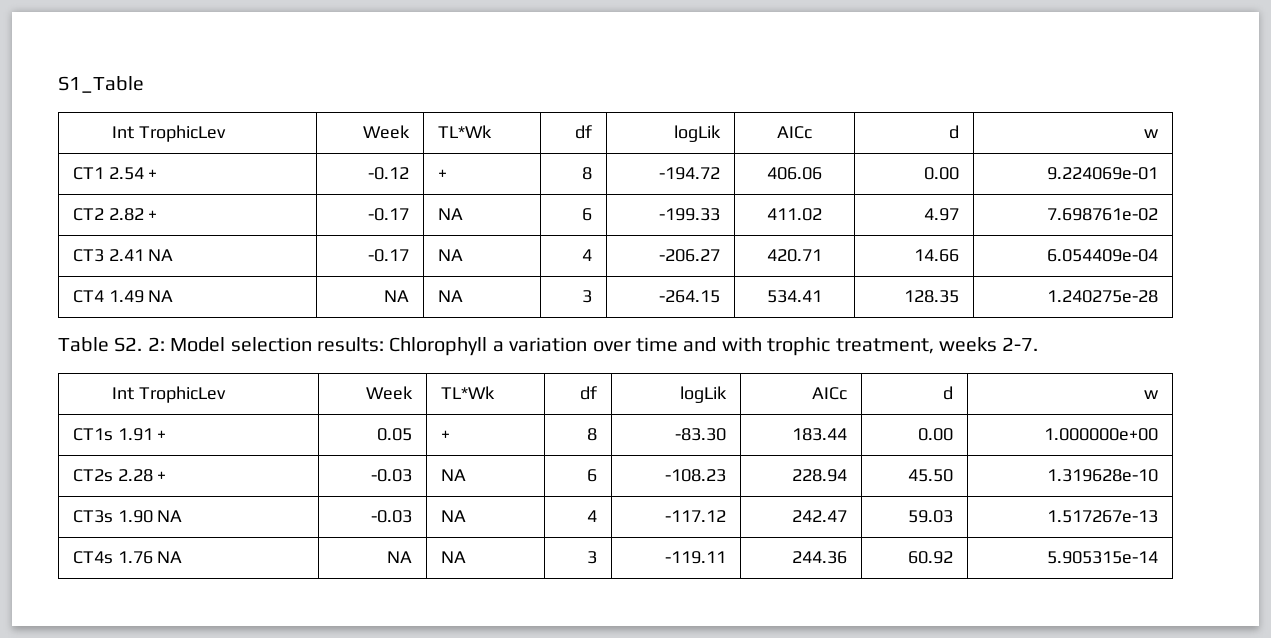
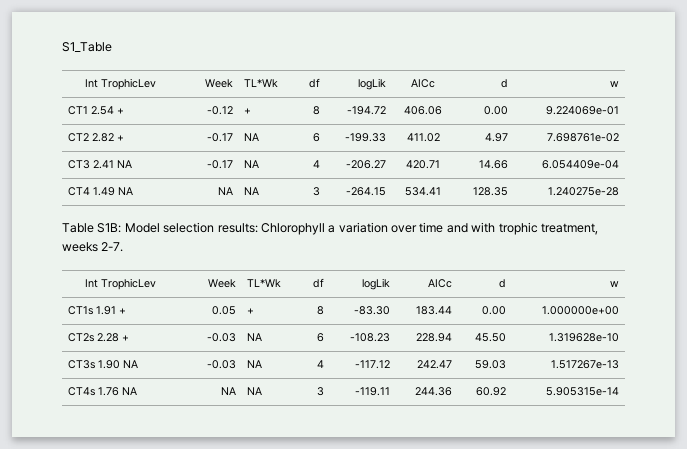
[114,337,165,352] S2. 2: -> [97,223,122,233] S1B:

